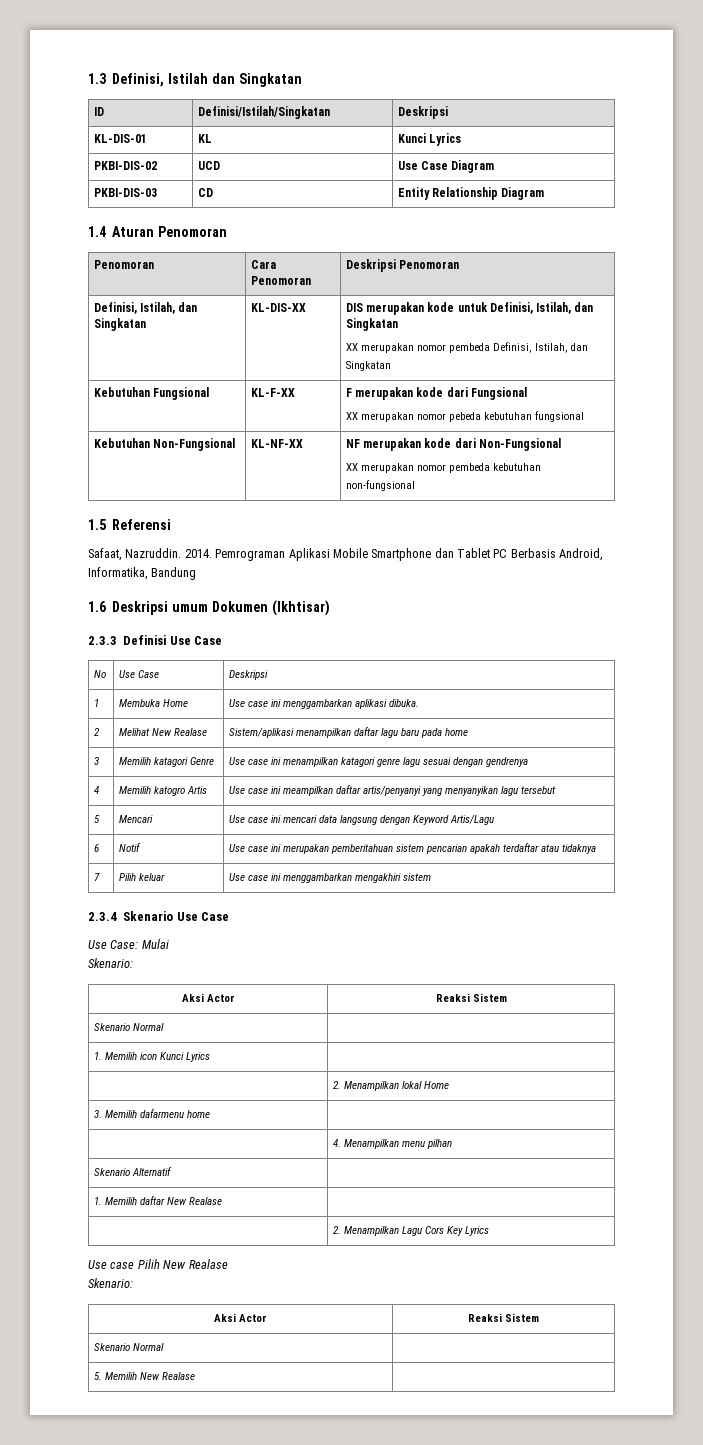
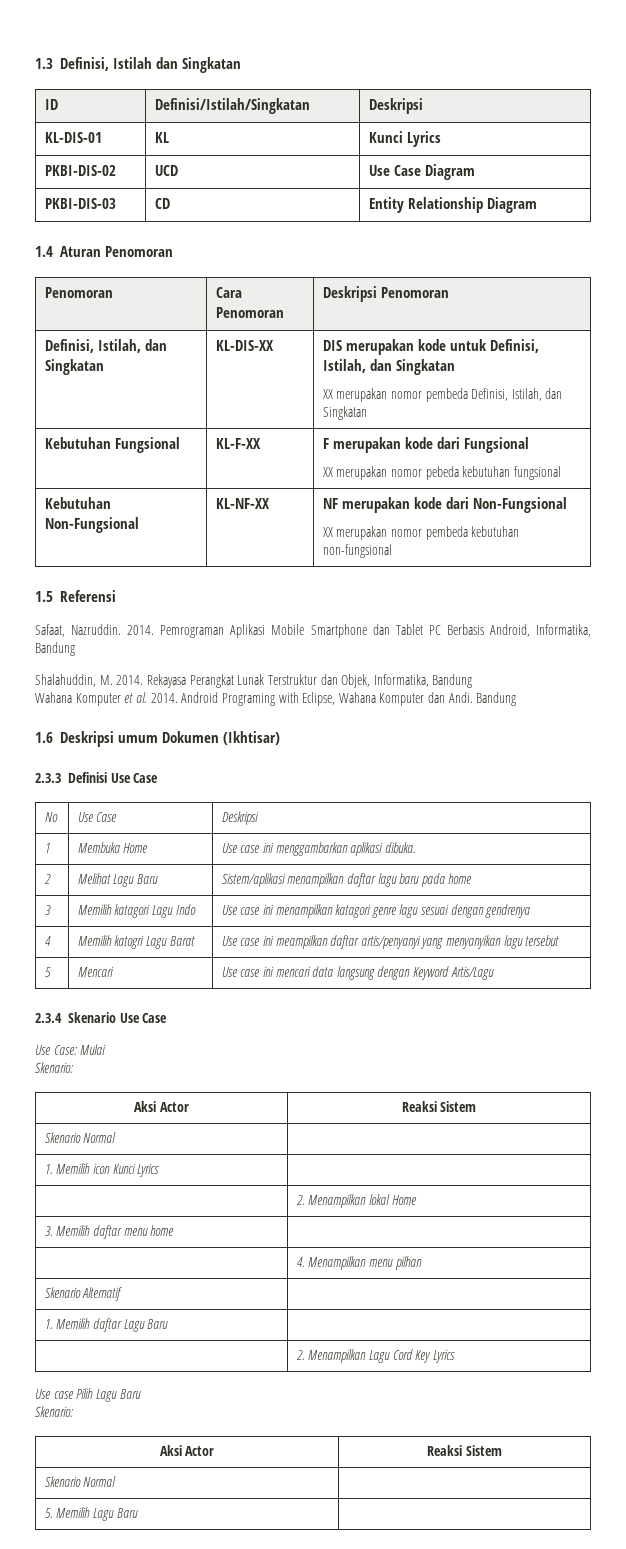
(197, 573) none -> [35,674,473,688] [35,692,517,706] // Shalahuddin, M. 2014. Rekayasa Perangkat Lunak Terstruktur dan Objek, Informatika, Bandung // Wahana Komputer et al. 2014. Android Programing with Eclipse, Wahana Komputer dan Andi. Bandung
[151,728,207,736] New Realase -> [113,874,158,887] Lagu Baru
[189,757,214,765] Genre -> [151,904,196,918] Lagu Indo
[153,786,207,796] katogro Artis -> [114,935,195,949] katogri Lagu Barat
[93,844,99,852] [118,843,141,852] [228,843,596,854] [93,873,100,881] [118,873,165,881] [228,873,431,883] // 6 | Notif | Use case ini merupakan pemberitahuan sistem pencarian apakah terdaftar atau tidaknya // 7 | Pilih keluar | Use case ini menggambarkan mengakhiri sistem -> (494, 973) none
[139,1109,184,1118] dafarmenu -> [92,1225,148,1239] daftar menu
[166,1197,222,1205] New Realase -> [123,1319,169,1332] Lagu Baru
[424,1226,444,1234] Cors -> [392,1349,413,1360] Cord
[163,1259,228,1269] New Realase -> [95,1389,141,1402] Lagu Baru
[139,1372,195,1380] New Realase -> [92,1508,138,1521] Lagu Baru

